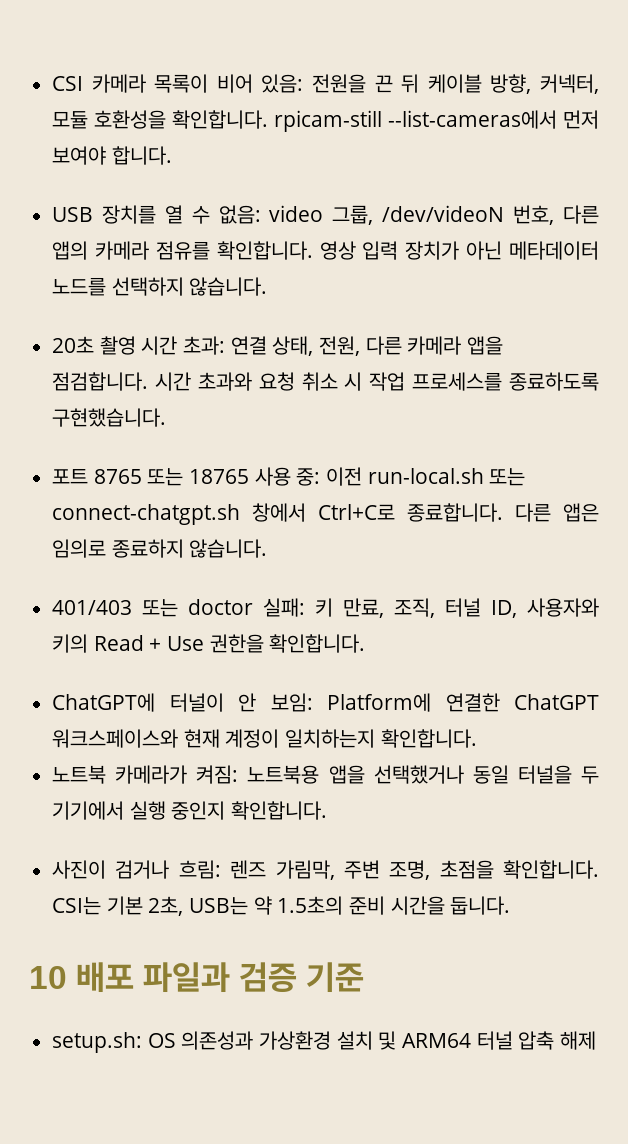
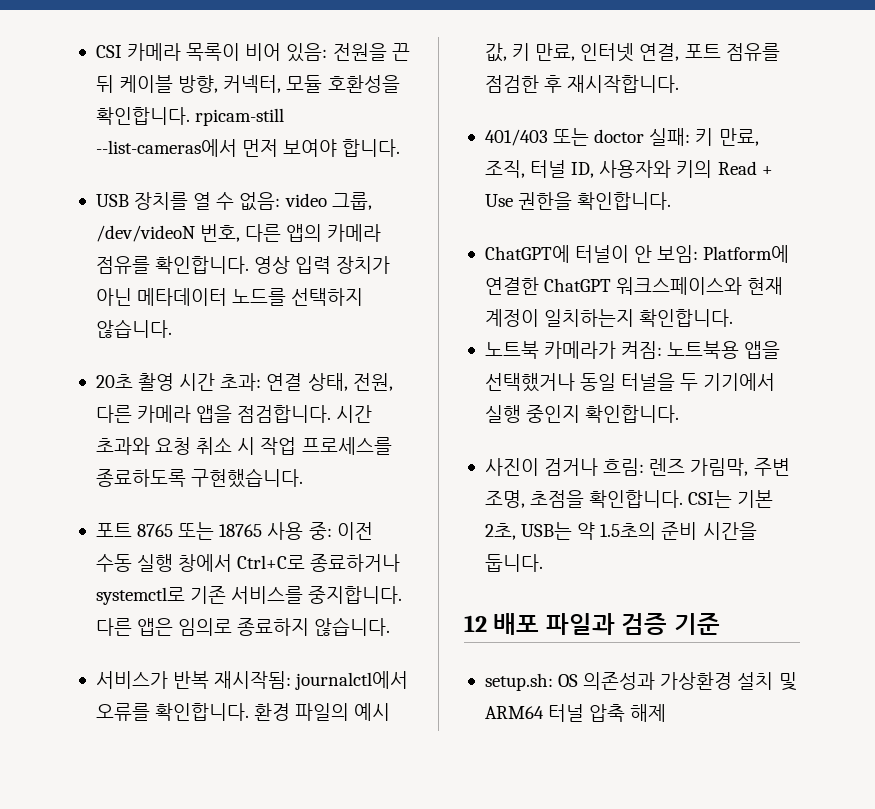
[367,468,526,486] [52,503,504,525] run-local.sh 또는 connect-chatgpt.sh 창에서 Ctrl+C로 종료합니다. -> [95,554,401,572] [95,586,403,605] 수동 실행 창에서 Ctrl+C로 종료하거나 systemctl로 기존 서비스를 중지합니다.
(268, 548) none -> [95,671,409,690] [95,703,391,721] [484,43,780,62] [484,75,680,93] // 서비스가 반복 재시작됨: journalctl에서 오류를 확인합니다. 환경 파일의 예시 값, 키 만료, 인터넷 연결, 포트 점유를 점검한 후 재시작합니다.
[29,966,67,989] 10 -> [464,615,487,632] 12

